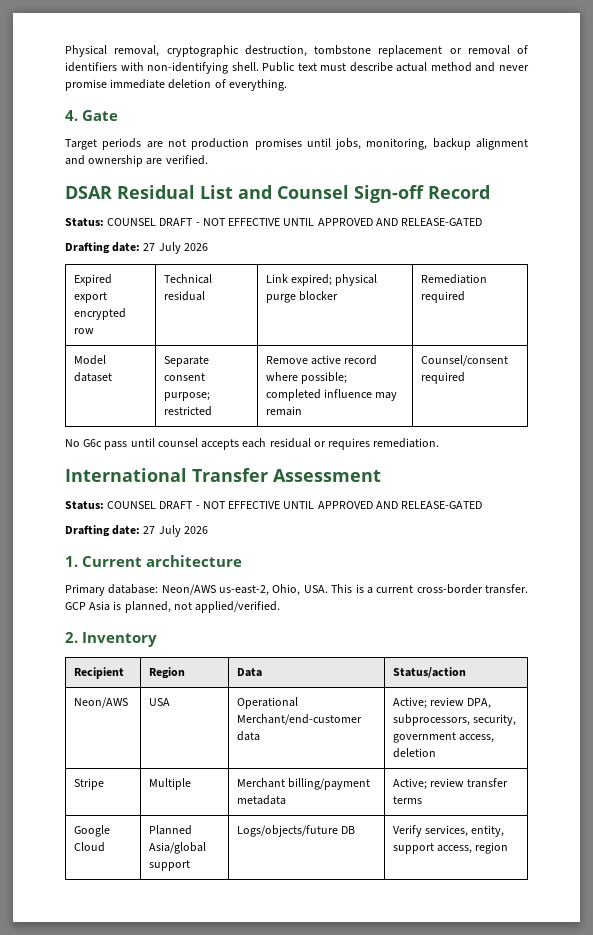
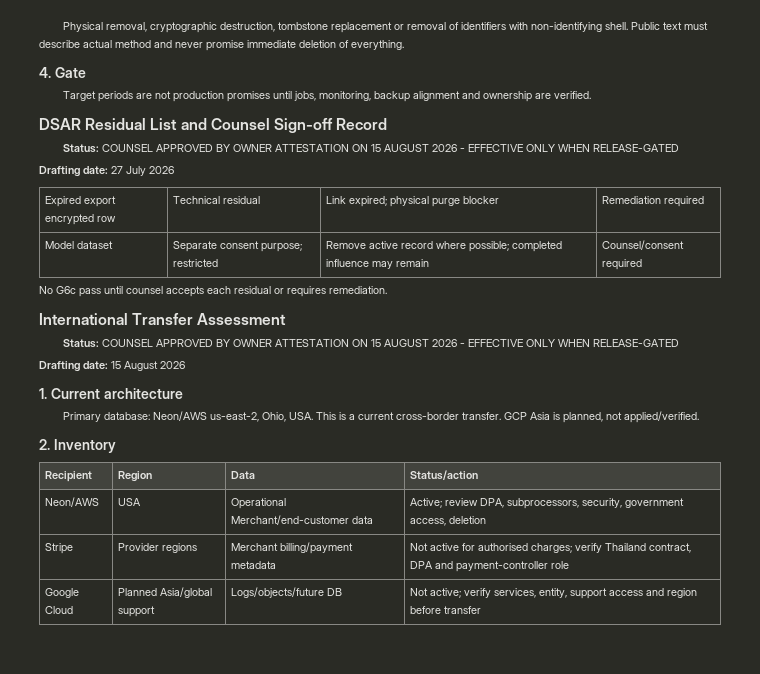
[159,218,398,226] DRAFT - NOT EFFECTIVE UNTIL APPROVED AND -> [155,144,590,152] APPROVED BY OWNER ATTESTATION ON 15 AUGUST 2026 - EFFECTIVE ONLY WHEN
[159,501,483,509] [65,525,181,537] DRAFT - NOT EFFECTIVE UNTIL APPROVED AND RELEASE-GATED // Drafting date: 27 July -> [155,339,679,347] [39,361,158,372] APPROVED BY OWNER ATTESTATION ON 15 AUGUST 2026 - EFFECTIVE ONLY WHEN RELEASE-GATED // Drafting date: 15 August
[148,778,191,790] Multiple -> [117,543,197,553] Provider regions
[392,778,509,790] [392,796,422,804] Active; review transfer terms -> [409,543,691,553] [409,561,569,572] Not active for authorised charges; verify Thailand contract, DPA and payment-controller role
[392,825,505,837] [392,842,509,854] Verify services, entity, support access, region -> [409,588,697,599] [409,606,481,614] Not active; verify services, entity, support access and region before transfer

